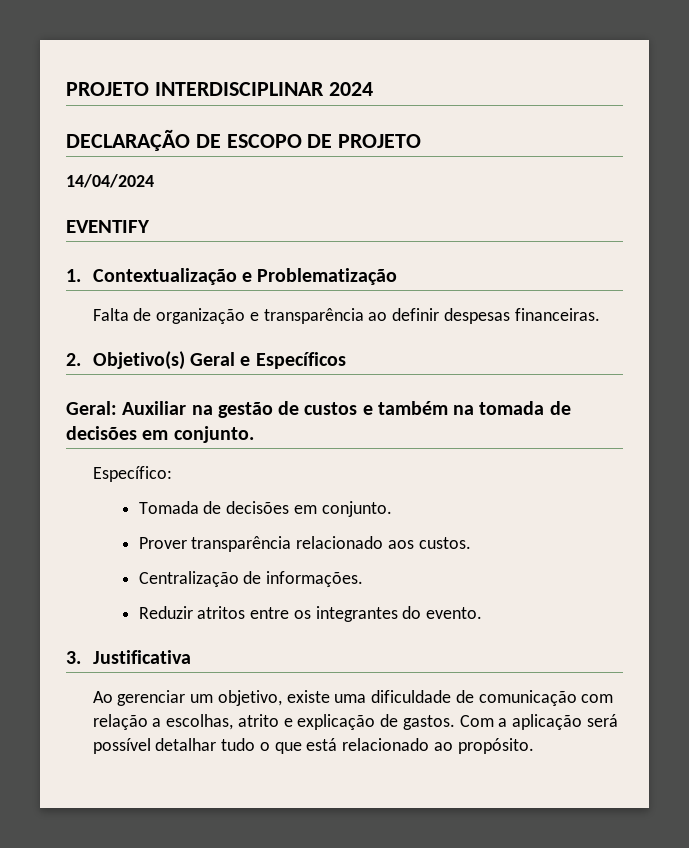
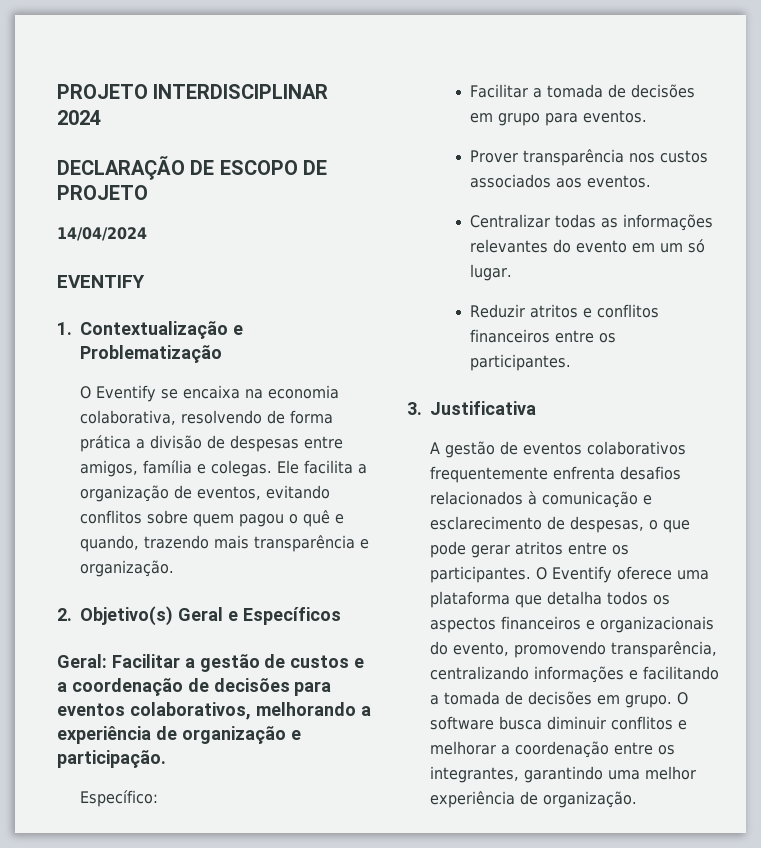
[92,308,600,324] Falta de organização e transparência ao definir despesas financeiras. -> [79,385,339,402] [79,410,333,425] [79,435,343,452] [79,460,367,477] [79,485,330,502] [79,510,344,527] [79,535,369,552] [79,560,174,577] O Eventify se encaixa na economia colaborativa, resolvendo de forma prática a divisão de despesas entre amigos, família e colegas. Ele facilita a organização de eventos, evitando conflitos sobre quem pagou o quê e quando, trazendo mais transparência e organização.
[122,401,213,415] Auxiliar na -> [111,654,195,668] Facilitar a
[377,401,571,415] [66,426,254,443] [92,466,172,482] [138,501,392,517] [138,536,471,552] [138,571,364,587] [138,606,483,622] [66,650,191,664] [92,690,614,706] [92,714,618,730] [92,738,534,754] também na tomada de decisões em conjunto. // Específico: // Tomada de decisões em conjunto. // Prover transparência relacionado aos custos. // Centralização de informações. // Reduzir atritos entre os integrantes do evento. // 3. Justificativa // Ao gerenciar um objetivo, existe uma dificuldade de comunicação com relação a escolhas, atrito e explicação de gastos. Com a aplicação será possível detalhar tudo o que está relacionado ao propósito. -> [57,678,332,696] [57,702,371,720] [57,726,301,744] [57,750,166,768] [79,790,158,807] [470,84,696,98] [470,110,648,126] [470,149,709,166] [470,174,652,188] [470,214,714,231] [470,239,706,253] [470,264,513,281] [470,304,660,318] [470,329,617,343] [470,354,572,371] [407,401,536,415] [429,441,686,458] [429,466,681,483] [429,491,652,508] [429,516,690,533] [429,541,629,558] [429,566,709,583] [429,591,670,608] [429,616,714,633] [429,641,717,658] [429,666,719,683] [429,691,688,708] [429,716,687,730] [429,741,675,758] [429,766,696,783] [429,791,637,808] a coordenação de decisões para eventos colaborativos, melhorando a experiência de organização e participação. // Específico: // Facilitar a tomada de decisões em grupo para eventos. // Prover transparência nos custos associados aos eventos. // Centralizar todas as informações relevantes do evento em um só lugar. // Reduzir atritos e conflitos financeiros entre os participantes. // 3. Justificativa // A gestão de eventos colaborativos frequentemente enfrenta desafios relacionados à comunicação e esclarecimento de despesas, o que pode gerar atritos entre os participantes. O Eventify oferece uma plataforma que detalha todos os aspectos financeiros e organizacionais do evento, promovendo transparência, centralizando informações e facilitando a tomada de decisões em grupo. O software busca diminuir conflitos e melhorar a coordenação entre os integrantes, garantindo uma melhor experiência de organização.

